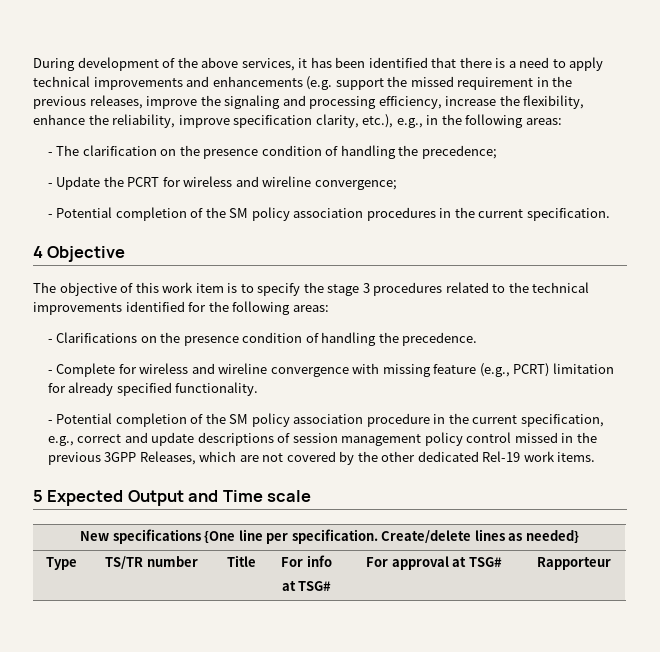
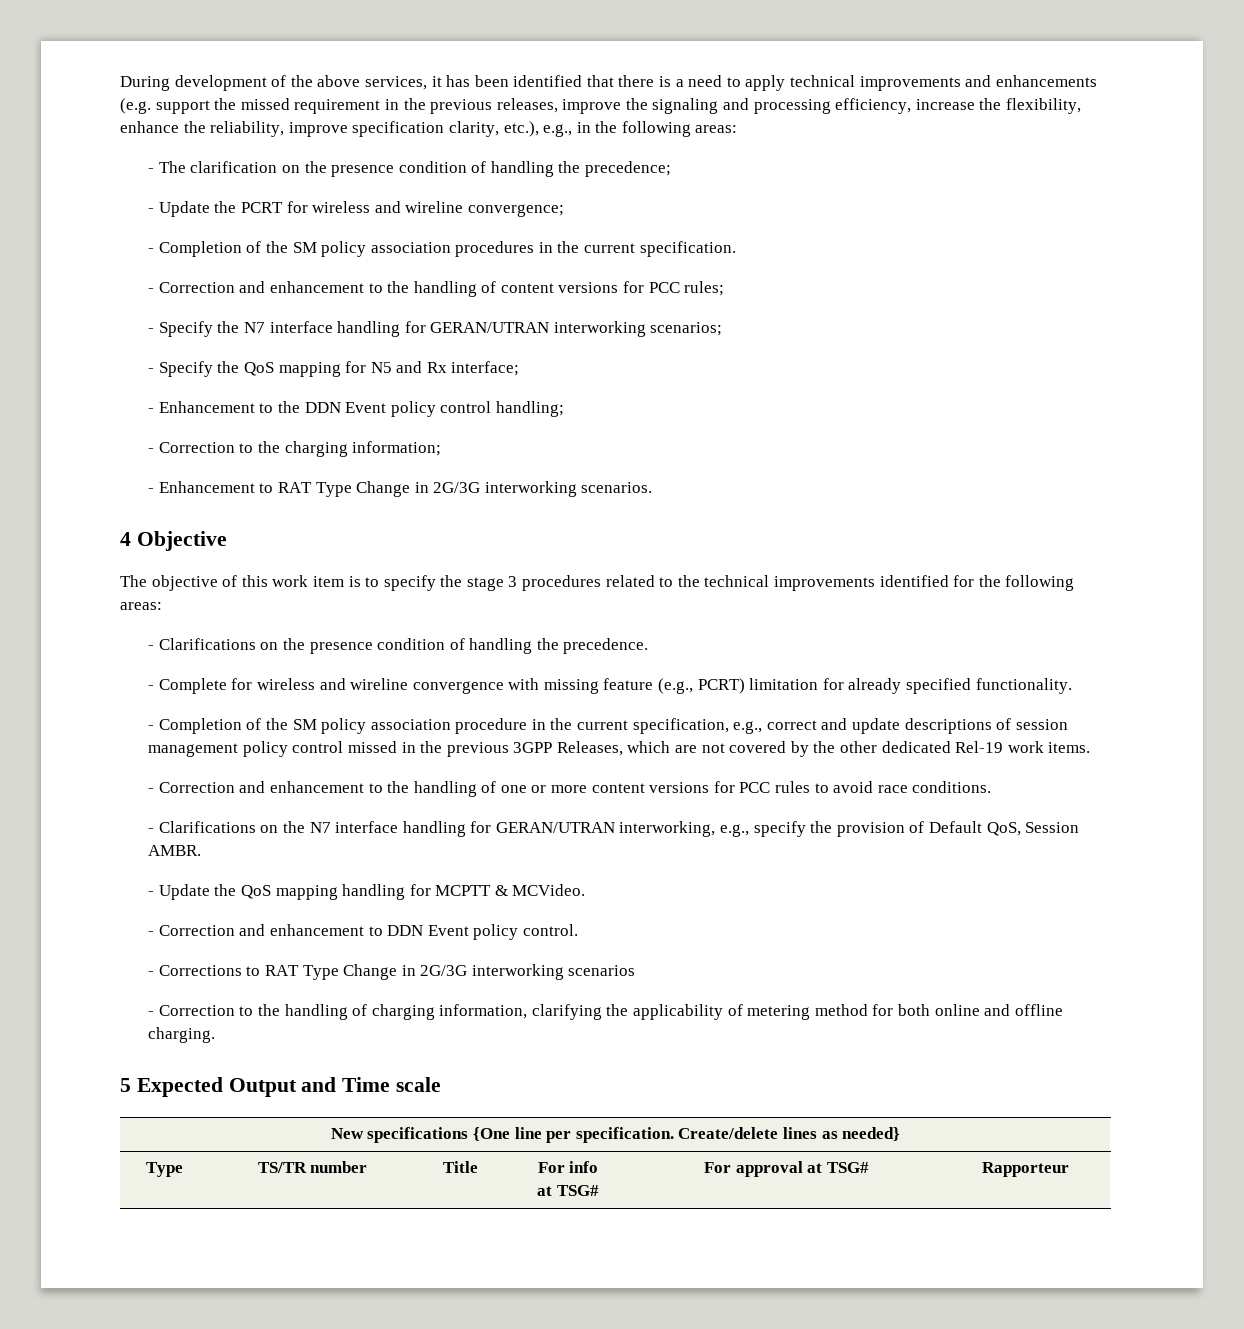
[56,207,187,221] Potential completion -> [158,241,242,257] Completion
(610, 214) none -> [148,281,725,297] [148,321,723,337] [148,361,520,377] [148,401,564,417] [148,441,442,457] [148,481,653,497] // - Correction and enhancement to the handling of content versions for PCC rules; // - Specify the N7 interface handling for GERAN/UTRAN interworking scenarios; // - Specify the QoS mapping for N5 and Rx interface; // - Enhancement to the DDN Event policy control handling; // - Correction to the charging information; // - Enhancement to RAT Type Change in 2G/3G interworking scenarios.
[56,413,187,427] Potential completion -> [158,718,242,734] Completion
(596, 457) none -> [148,781,992,797] [148,821,1080,837] [148,845,202,856] [148,884,586,900] [148,924,578,940] [148,964,636,980] [148,1004,1063,1020] [148,1027,216,1043] // - Correction and enhancement to the handling of one or more content versions for PCC rules to avoid race conditions. // - Clarifications on the N7 interface handling for GERAN/UTRAN interworking, e.g., specify the provision of Default QoS, Session AMBR. // - Update the QoS mapping handling for MCPTT & MCVideo. // - Correction and enhancement to DDN Event policy control. // - Corrections to RAT Type Change in 2G/3G interworking scenarios // - Correction to the handling of charging information, clarifying the applicability of metering method for both online and offline charging.

